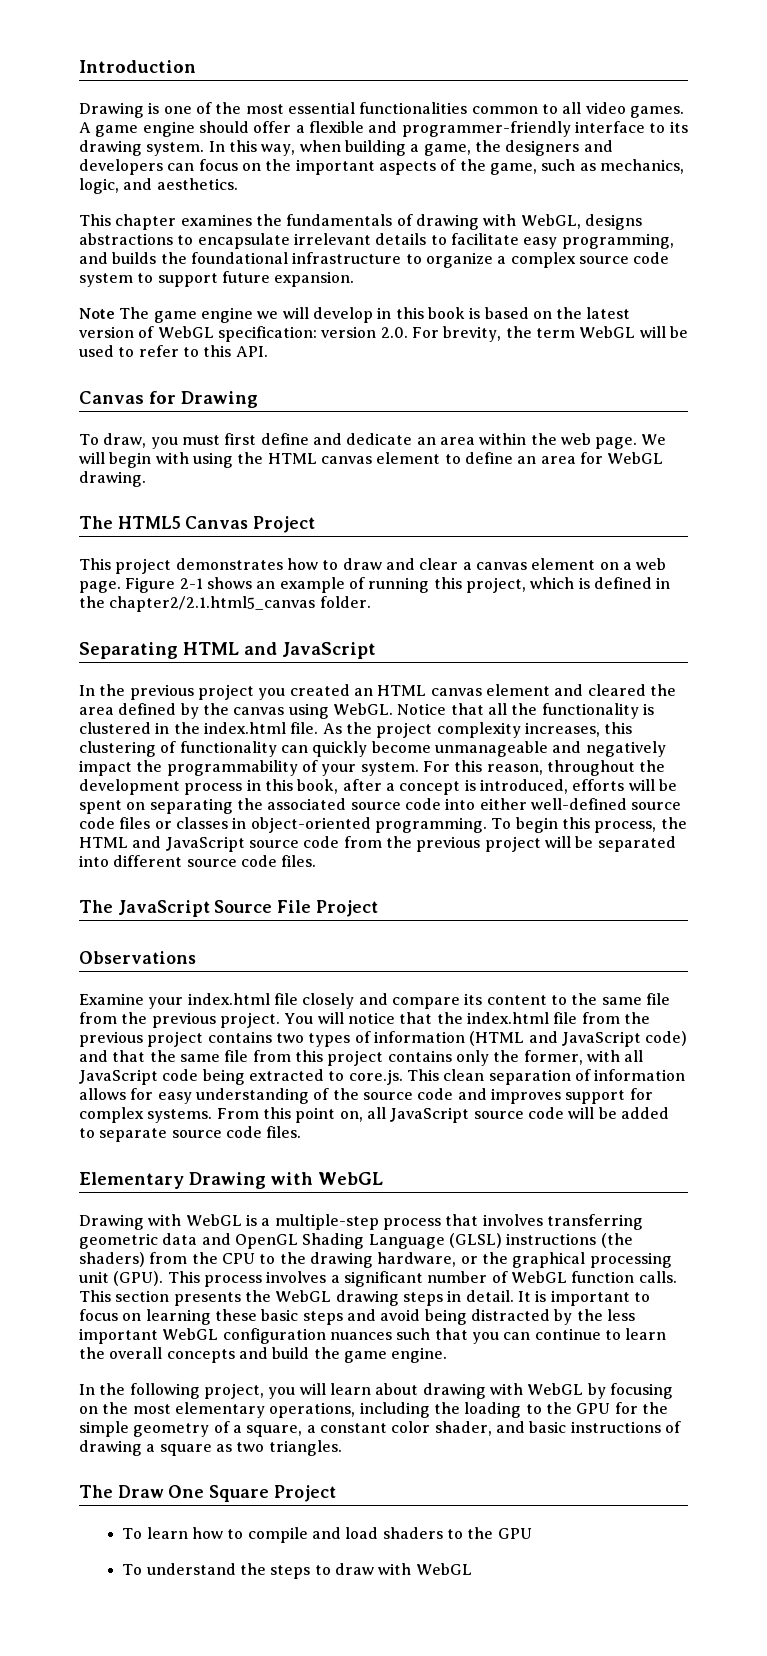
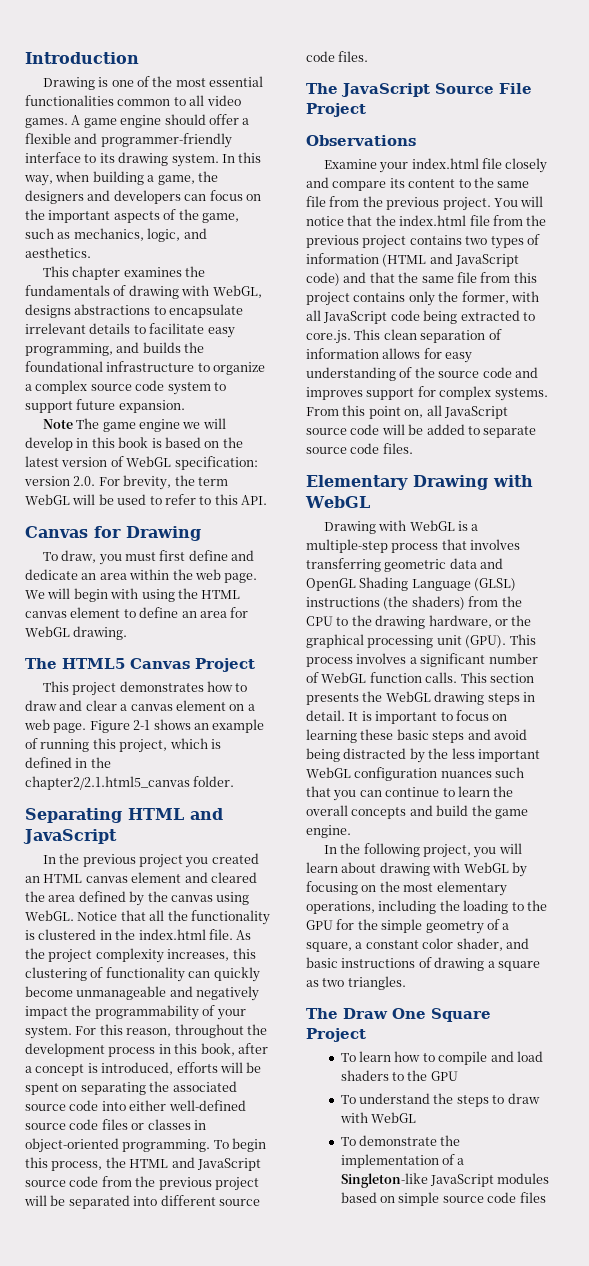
(472, 1569) none -> [340,1135,461,1146] [340,1154,465,1168] [340,1173,550,1188] [340,1192,546,1206] // To demonstrate the implementation of a Singleton-like JavaScript modules based on simple source code files

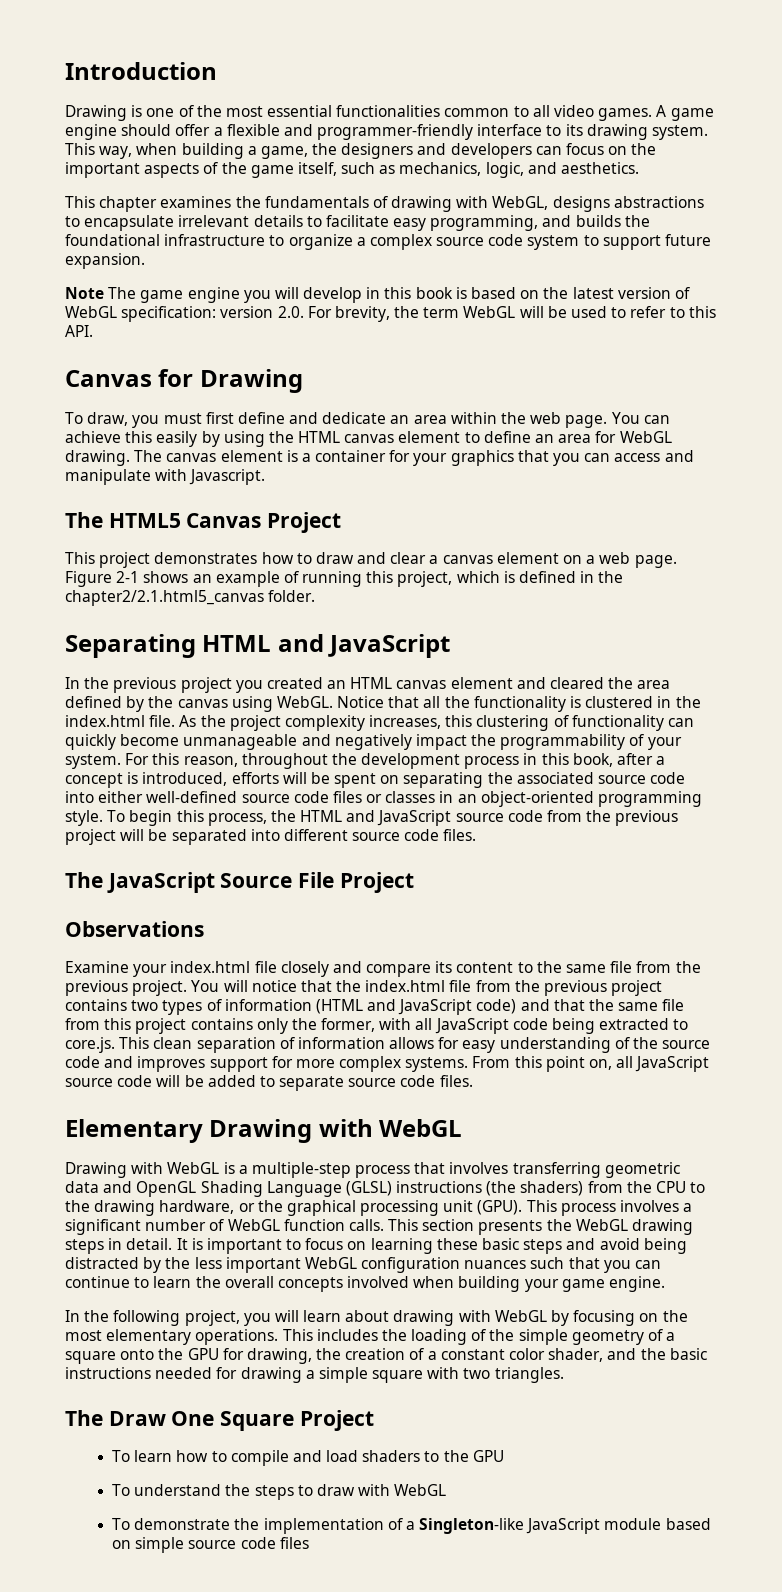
[221,152,262,163] In this -> [65,143,95,155] This
[201,213,239,223] game, -> [250,162,337,178] game itself,
[182,422,201,429] we -> [243,290,271,303] you
[25,588,139,602] We will begin with -> [611,412,670,424] [65,431,220,447] You can achieve this easily by
(128, 633) none -> [134,450,694,466] [65,469,266,485] The canvas element is a container for your graphics that you can access and manipulate with Javascript.
[25,1138,211,1153] object-oriented programming. -> [457,791,703,807] [65,810,103,826] an object-oriented programming style.
(436, 391) none -> [295,1059,335,1068] more
[409,805,492,816] and build the -> [347,1276,559,1292] involved when building your
[306,900,547,914] [306,919,355,930] operations, including the loading to the GPU for -> [195,1329,487,1345] operations. This includes the loading of
[306,942,352,952] square, -> [65,1348,425,1364] square onto the GPU for drawing, the creation of
(529, 943) none -> [640,1348,666,1360] the
[418,957,540,971] [306,980,319,987] of drawing a square as -> [155,1367,460,1383] needed for drawing a simple square with
[497,1173,550,1184] modules -> [604,1518,662,1530] module

